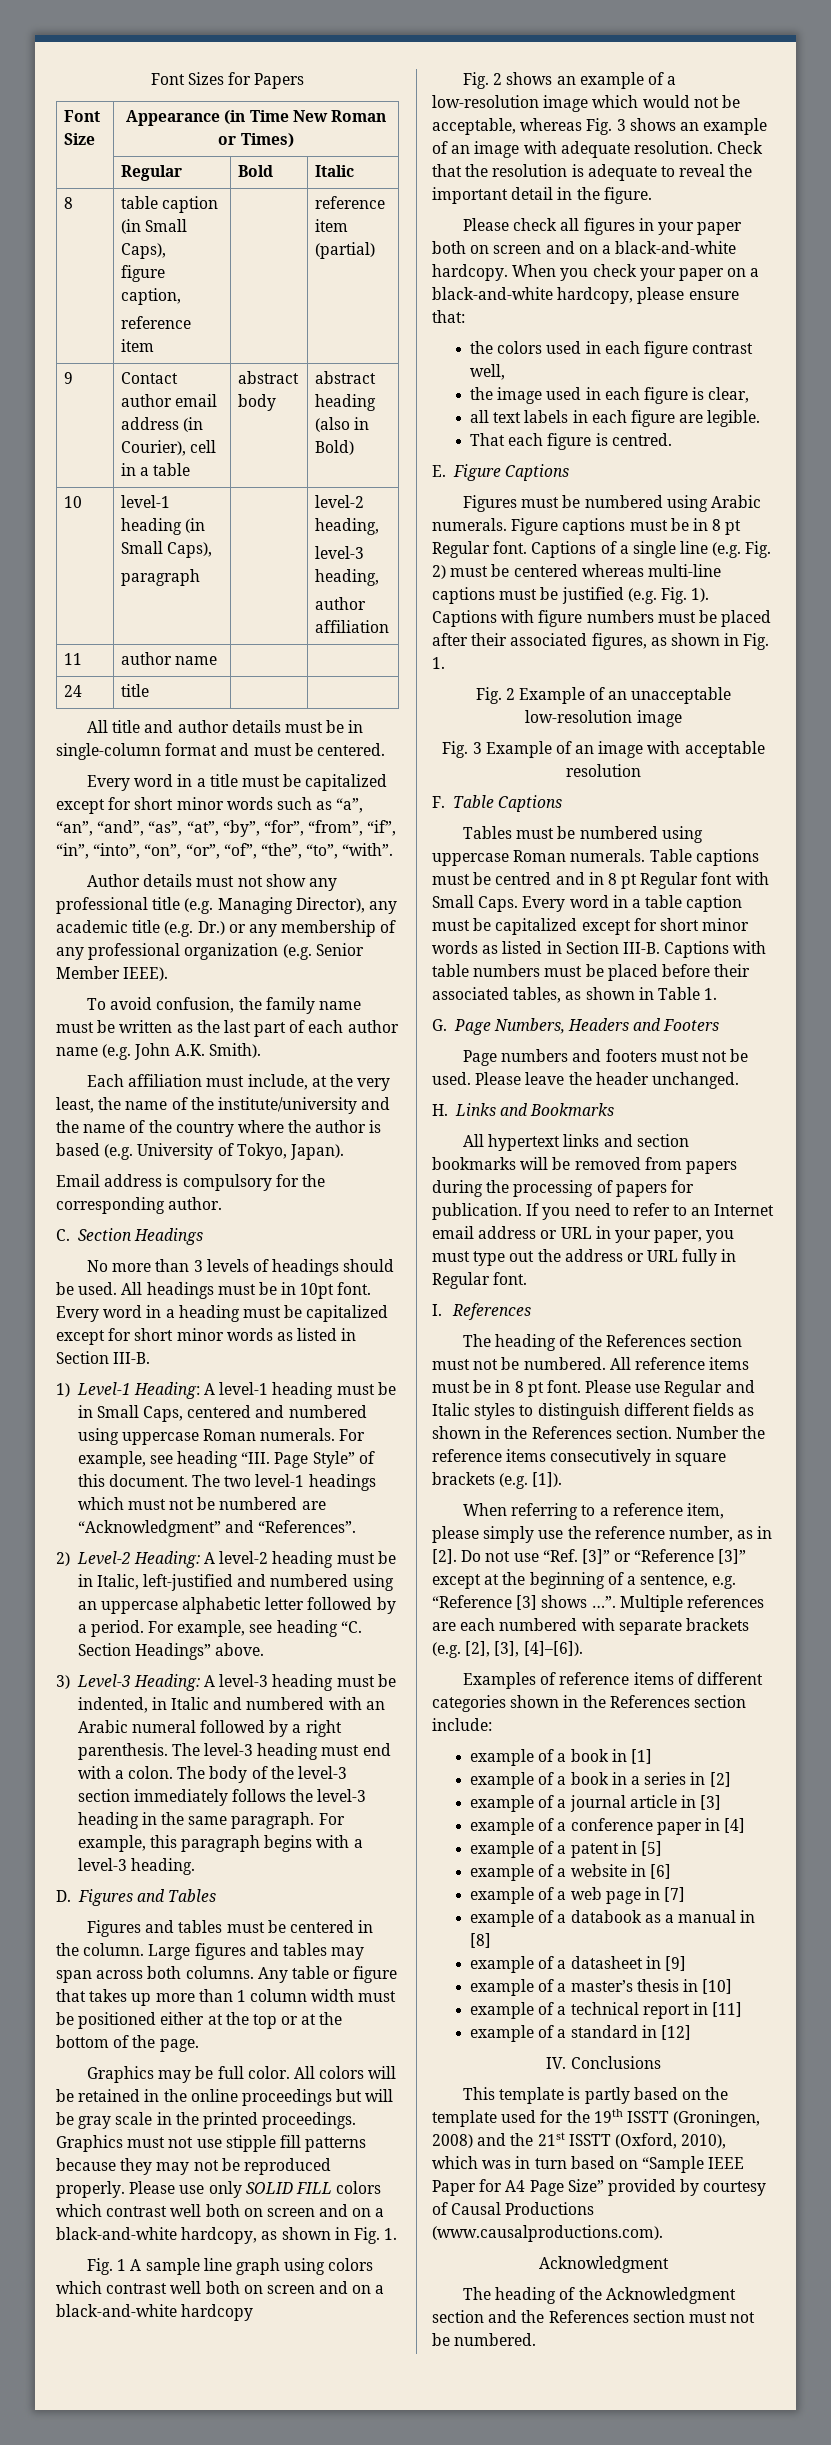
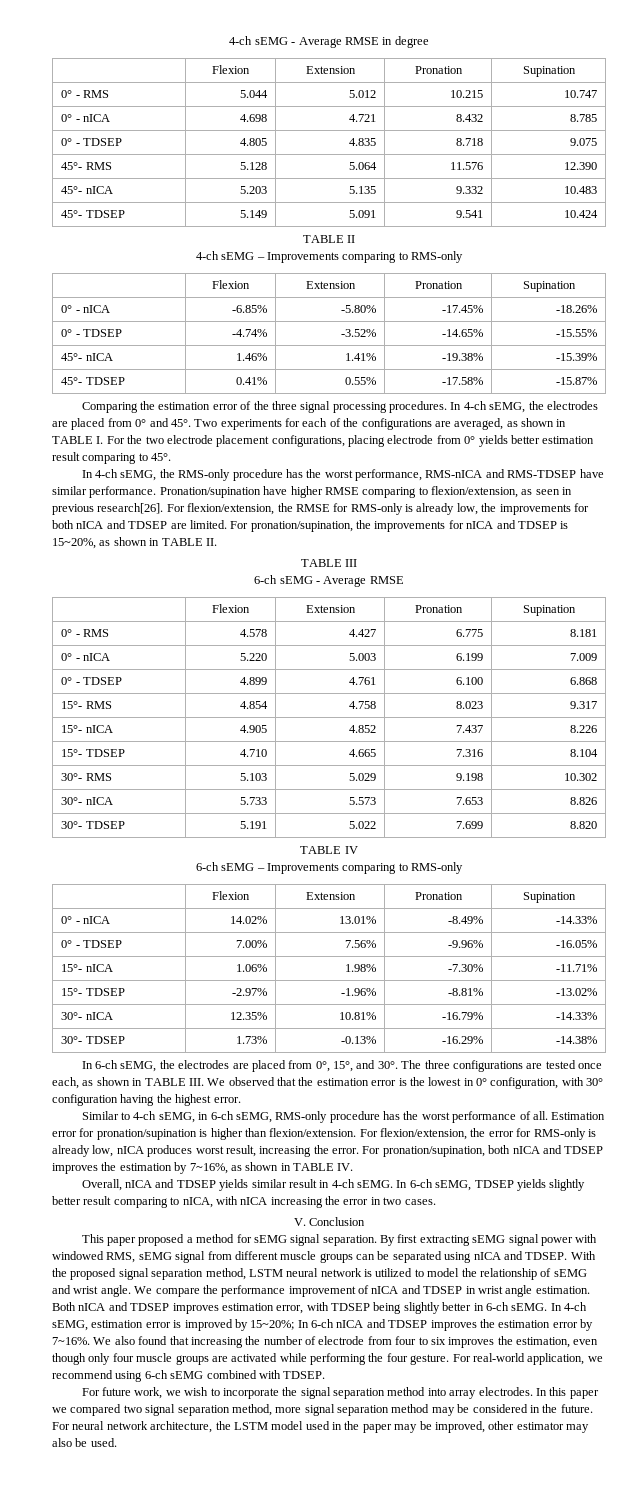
[150,72,305,89] [63,110,100,122] [63,133,95,145] [126,110,386,126] [218,133,294,148] [120,165,182,181] [237,165,273,177] [314,165,354,177] [63,197,73,209] [120,196,218,213] [120,219,187,234] [120,243,166,259] [120,265,165,282] [120,288,181,305] [120,316,191,329] [120,339,154,352] [314,196,385,209] [314,219,348,232] [314,242,375,259] [63,372,73,384] [120,372,178,384] [120,394,217,407] [120,417,203,432] [120,440,216,456] [120,463,190,476] [237,371,299,384] [237,394,276,411] [314,371,376,384] [314,394,376,411] [314,417,369,432] [314,440,354,455] [63,496,82,508] [120,495,170,508] [120,518,205,535] [120,541,212,558] [120,569,200,586] [314,495,364,508] [314,518,379,535] [314,546,364,559] [314,569,379,586] [314,597,366,610] [314,620,389,633] [63,653,82,665] [120,652,217,665] [63,685,82,697] [120,684,149,697] [87,720,364,733] [56,743,385,760] [87,774,388,791] [56,797,364,814] [56,820,397,837] [56,843,394,859] [87,874,337,891] [56,897,397,914] [56,920,397,937] [56,943,364,960] [56,966,169,981] [87,997,361,1014] [56,1020,399,1037] [56,1043,261,1060] [87,1074,391,1091] [56,1097,391,1114] [56,1120,382,1137] [56,1143,344,1160] [56,1174,325,1191] [56,1197,223,1214] [56,1228,203,1245] [87,1259,395,1276] [56,1282,372,1299] [56,1305,389,1322] [56,1328,357,1345] [56,1351,151,1364] [56,1382,396,1399] [77,1405,367,1422] [77,1428,366,1445] [77,1451,375,1468] [77,1474,376,1491] [77,1497,326,1510] [77,1520,357,1537] [56,1551,396,1568] [77,1574,394,1591] [77,1597,396,1614] [77,1620,362,1637] [77,1643,265,1660] [56,1674,396,1691] [77,1697,385,1713] [77,1720,342,1737] [77,1743,391,1760] [77,1766,348,1783] [77,1789,367,1806] [77,1812,345,1829] [77,1835,363,1852] [77,1858,195,1875] [56,1889,217,1906] [87,1920,374,1937] [56,1943,365,1960] [56,1966,398,1983] [56,1989,397,2006] [56,2012,343,2029] [56,2035,199,2052] [87,2066,397,2083] [56,2089,394,2106] [56,2112,357,2129] [56,2135,367,2152] [56,2158,331,2175] [56,2181,382,2198] [56,2204,385,2217] [56,2227,398,2244] [87,2258,374,2275] [56,2281,385,2294] [56,2304,254,2321] [463,72,677,89] [432,95,740,112] [432,118,768,135] [432,141,764,158] [432,164,753,181] [432,187,652,204] [463,218,743,235] [432,241,737,254] [432,264,760,281] [432,287,739,304] [432,310,465,323] [470,341,754,358] [470,364,506,380] [470,387,750,404] [470,410,761,427] [470,433,672,450] [432,464,569,481] [463,495,761,512] [432,518,742,535] [432,541,772,558] [432,564,721,579] [432,587,710,604] [432,610,772,627] [432,633,770,650] [432,657,445,669] [475,687,732,704] [525,710,682,727] [442,741,765,758] [566,764,641,777] [432,795,563,812] [463,826,703,843] [432,849,759,866] [432,872,769,889] [432,895,743,912] [432,918,750,935] [432,941,767,958] [432,964,751,981] [432,987,718,1003] [432,1018,720,1035] [463,1049,749,1066] [432,1072,739,1089] [432,1103,615,1116] [463,1134,689,1151] [432,1157,737,1174] [432,1180,694,1197] [432,1203,775,1220] [432,1226,735,1243] [432,1249,737,1266] [432,1272,528,1289] [432,1303,532,1320] [463,1334,742,1351] [432,1357,750,1370] [432,1380,755,1397] [432,1403,755,1420] [432,1426,766,1439] [432,1449,726,1466] [432,1472,563,1489] [463,1503,724,1520] [432,1526,773,1543] [432,1549,747,1564] [432,1572,737,1589] [432,1595,764,1612] [432,1618,749,1635] [432,1641,583,1658] [463,1672,763,1689] [432,1695,746,1712] [432,1718,492,1731] [470,1749,653,1766] [470,1772,731,1789] [470,1795,722,1812] [470,1818,746,1835] [470,1841,663,1858] [470,1864,672,1881] [470,1887,686,1904] [470,1910,756,1927] [470,1933,492,1948] [470,1956,687,1973] [470,1979,733,1996] [470,2002,743,2019] [470,2025,692,2042] [546,2056,661,2069] [463,2087,729,2104] [432,2109,761,2127] [432,2132,727,2149] [432,2156,745,2173] [432,2179,767,2196] [432,2202,595,2215] [432,2225,663,2242] [539,2256,669,2273] [463,2287,736,2304] [432,2310,756,2323] [432,2333,537,2346] Font Sizes for Papers // Font Size | Appearance (in Time New Roman or Times) // | Regular | Bold | Italic // 8 | table caption (in Small Caps), // figure caption, // reference item | | reference item (partial) // 9 | Contact author email address (in Courier), cell in a table | abstract body | abstract heading (also in Bold) // 10 | level-1 heading (in Small Caps), // paragraph | | level-2 heading, // level-3 heading, // author affiliation // 11 | author name | | // 24 | title | | // All title and author details must be in single-column format and must be centered. // Every word in a title must be capitalized except for short minor words such as “a”, “an”, “and”, “as”, “at”, “by”, “for”, “from”, “if”, “in”, “into”, “on”, “or”, “of”, “the”, “to”, “with”. // Author details must not show any professional title (e.g. Managing Director), any academic title (e.g. Dr.) or any membership of any professional organization (e.g. Senior Member IEEE). // To avoid confusion, the family name must be written as the last part of each author name (e.g. John A.K. Smith). // Each affiliation must include, at the very least, the name of the institute/university and the name of the country where the author is based (e.g. University of Tokyo, Japan). // Email address is compulsory for the corresponding author. // C. Section Headings // No more than 3 levels of headings should be used. All headings must be in 10pt font. Every word in a heading must be capitalized except for short minor words as listed in Section III-B. // 1) Level-1 Heading: A level-1 heading must be in Small Caps, centered and numbered using uppercase Roman numerals. For example, see heading “III. Page Style” of this document. The two level-1 headings which must not be numbered are “Acknowledgment” and “References”. // 2) Level-2 Heading: A level-2 heading must be in Italic, left-justified and numbered using an uppercase alphabetic letter followed by a period. For example, see heading “C. Section Headings” above. // 3) Level-3 Heading: A level-3 heading must be indented, in Italic and numbered with an Arabic numeral followed by a right parenthesis. The level-3 heading must end with a colon. The body of the level-3 section immediately follows the level-3 heading in the same paragraph. For example, this paragraph begins with a level-3 heading. // D. Figures and Tables // Figures and tables must be centered in the column. Large figures and tables may span across both columns. Any table or figure that takes up more than 1 column width must be positioned either at the top or at the bottom of the page. // Graphics may be full color. All colors will be retained in the online proceedings but will be gray scale in the printed proceedings. Graphics must not use stipple fill patterns because they may not be reproduced properly. Please use only SOLID FILL colors which contrast well both on screen and on a black-and-white hardcopy, as shown in Fig. 1. // Fig. 1 A sample line graph using colors which contrast well both on screen and on a black-and-white hardcopy // Fig. 2 shows an example of a low-resolution image which would not be acceptable, whereas Fig. 3 shows an example of an image with adequate resolution. Check that the resolution is adequate to reveal the important detail in the figure. // Please check all figures in your paper both on screen and on a black-and-white hardcopy. When you check your paper on a black-and-white hardcopy, please ensure that: // the colors used in each figure contrast well, // the image used in each figure is clear, // all text labels in each figure are legible. // That each figure is centred. // E. Figure Captions // Figures must be numbered using Arabic numerals. Figure captions must be in 8 pt Regular font. Captions of a single line (e.g. Fig. 2) must be centered whereas multi-line captions must be justified (e.g. Fig. 1). Captions with figure numbers must be placed after their associated figures, as shown in Fig. 1. // Fig. 2 Example of an unacceptable low-resolution image // Fig. 3 Example of an image with acceptable resolution // F. Table Captions // Tables must be numbered using uppercase Roman numerals. Table captions must be centred and in 8 pt Regular font with Small Caps. Every word in a table caption must be capitalized except for short minor words as listed in Section III-B. Captions with table numbers must be placed before their associated tables, as shown in Table 1. // G. Page Numbers, Headers and Footers // Page numbers and footers must not be used. Please leave the header unchanged. // H. Links and Bookmarks // All hypertext links and section bookmarks will be removed from papers during the processing of papers for publication. If you need to refer to an Internet email address or URL in your paper, you must type out the address or URL fully in Regular font. // I. References // The heading of the References section must not be numbered. All reference items must be in 8 pt font. Please use Regular and Italic styles to distinguish different fields as shown in the References section. Number the reference items consecutively in square brackets (e.g. [1]). // When referring to a reference item, please simply use the reference number, as in [2]. Do not use “Ref. [3]” or “Reference [3]” except at the beginning of a sentence, e.g. “Reference [3] shows …”. Multiple references are each numbered with separate brackets (e.g. [2], [3], [4]–[6]). // Examples of reference items of different categories shown in the References section include: // example of a book in [1] // example of a book in a series in [2] // example of a journal article in [3] // example of a conference paper in [4] // example of a patent in [5] // example of a website in [6] // example of a web page in [7] // example of a databook as a manual in [8] // example of a datasheet in [9] // example of a master’s thesis in [10] // example of a technical report in [11] // example of a standard in [12] // IV. Conclusions // This template is partly based on the template used for the 19th ISSTT (Groningen, 2008) and the 21st ISSTT (Oxford, 2010), which was in turn based on “Sample IEEE Paper for A4 Page Size” provided by courtesy of Causal Productions (www.causalproductions.com). // Acknowledgment // The heading of the Acknowledgment section and the References section must not be numbered. -> [229,36,429,48] [212,65,250,74] [305,66,356,74] [414,66,463,74] [522,66,576,77] [61,90,110,98] [239,90,268,98] [348,90,376,98] [449,90,483,98] [563,90,597,98] [61,114,111,122] [239,114,267,122] [348,114,376,122] [455,114,483,122] [569,114,597,122] [61,138,123,146] [239,138,267,146] [348,138,376,146] [455,138,483,146] [569,138,597,146] [61,162,112,170] [239,162,267,170] [348,162,377,170] [449,162,483,170] [563,162,597,170] [61,186,113,194] [239,186,267,194] [348,186,376,194] [455,186,483,194] [563,186,597,194] [61,210,125,218] [239,210,267,218] [348,210,376,218] [455,210,483,218] [563,210,598,218] [302,235,356,243] [195,251,464,263] [212,280,250,289] [305,281,356,289] [414,281,463,289] [522,281,576,292] [61,305,111,313] [231,305,267,313] [340,305,376,313] [441,305,483,313] [555,305,597,313] [61,329,123,337] [231,329,267,337] [340,329,376,337] [441,329,483,337] [555,329,597,337] [61,353,113,361] [235,353,267,361] [344,353,376,361] [441,353,483,361] [555,353,597,361] [61,377,125,385] [235,377,267,385] [344,377,376,385] [441,377,483,385] [555,377,597,385] [81,401,598,413] [52,418,567,430] [52,435,595,447] [52,452,172,464] [81,469,604,481] [52,486,573,498] [52,503,589,515] [52,520,569,532] [52,537,217,549] [300,559,358,567] [254,575,404,587] [212,604,250,613] [305,605,356,613] [414,605,463,613] [522,605,576,616] [61,629,110,637] [239,629,267,637] [348,629,376,637] [455,629,483,637] [569,629,597,637] [61,653,111,661] [239,653,267,661] [348,653,376,661] [455,653,483,661] [569,653,597,661] [61,677,123,685] [239,677,267,685] [348,677,376,685] [455,677,483,685] [569,677,597,685] [61,701,112,709] [239,701,268,709] [348,701,376,709] [455,701,483,709] [569,701,597,709] [61,725,113,733] [239,725,267,733] [348,725,376,733] [455,725,483,733] [569,725,597,733] [61,749,125,757] [239,749,267,757] [348,749,376,757] [455,749,483,757] [569,749,598,757] [61,773,112,781] [239,773,267,781] [348,773,376,781] [455,773,483,781] [563,773,597,781] [61,797,113,805] [239,797,267,805] [348,797,376,805] [455,797,483,805] [569,797,597,805] [61,821,125,829] [239,821,267,829] [348,821,376,829] [455,821,483,829] [569,821,597,829] [300,846,358,854] [195,862,464,874] [212,891,250,900] [305,892,356,900] [414,892,463,900] [522,892,576,903] [61,916,111,924] [229,916,267,924] [338,916,376,924] [447,916,483,924] [555,916,597,924] [61,940,123,948] [235,940,267,948] [344,940,376,948] [447,940,483,948] [555,940,597,948] [61,964,113,972] [235,964,267,972] [344,964,376,972] [447,964,483,972] [555,964,597,972] [61,988,125,996] [231,988,267,996] [340,988,376,996] [447,988,483,996] [555,988,597,996] [61,1012,113,1020] [229,1012,267,1020] [338,1012,376,1020] [441,1012,483,1020] [555,1012,597,1020] [61,1036,125,1044] [235,1036,267,1044] [340,1036,376,1044] [441,1036,483,1044] [555,1036,597,1044] [81,1060,603,1072] [52,1077,604,1089] [52,1094,241,1106] [81,1111,606,1123] [52,1128,596,1140] [52,1145,604,1157] [52,1162,354,1174] [81,1179,586,1191] [52,1196,436,1208] [293,1217,366,1226] [81,1234,598,1246] [52,1251,596,1263] [52,1268,587,1280] [52,1285,590,1297] [52,1302,587,1314] [52,1319,593,1331] [52,1336,599,1348] [52,1353,603,1365] [52,1370,326,1382] [81,1387,599,1399] [52,1404,593,1416] [52,1421,589,1433] [52,1438,117,1447] 4-ch sEMG - Average RMSE in degree // | Flexion | Extension | Pronation | Supination // 0° - RMS | 5.044 | 5.012 | 10.215 | 10.747 // 0° - nICA | 4.698 | 4.721 | 8.432 | 8.785 // 0° - TDSEP | 4.805 | 4.835 | 8.718 | 9.075 // 45°- RMS | 5.128 | 5.064 | 11.576 | 12.390 // 45°- nICA | 5.203 | 5.135 | 9.332 | 10.483 // 45°- TDSEP | 5.149 | 5.091 | 9.541 | 10.424 // TABLE II // 4-ch sEMG – Improvements comparing to RMS-only // | Flexion | Extension | Pronation | Supination // 0° - nICA | -6.85% | -5.80% | -17.45% | -18.26% // 0° - TDSEP | -4.74% | -3.52% | -14.65% | -15.55% // 45°- nICA | 1.46% | 1.41% | -19.38% | -15.39% // 45°- TDSEP | 0.41% | 0.55% | -17.58% | -15.87% // Comparing the estimation error of the three signal processing procedures. In 4-ch sEMG, the electrodes are placed from 0° and 45°. Two experiments for each of the configurations are averaged, as shown in TABLE I. For the two electrode placement configurations, placing electrode from 0° yields better estimation result comparing to 45°. // In 4-ch sEMG, the RMS-only procedure has the worst performance, RMS-nICA and RMS-TDSEP have similar performance. Pronation/supination have higher RMSE comparing to flexion/extension, as seen in previous research[26]. For flexion/extension, the RMSE for RMS-only is already low, the improvements for both nICA and TDSEP are limited. For pronation/supination, the improvements for nICA and TDSEP is 15~20%, as shown in TABLE II. // TABLE III // 6-ch sEMG - Average RMSE // | Flexion | Extension | Pronation | Supination // 0° - RMS | 4.578 | 4.427 | 6.775 | 8.181 // 0° - nICA | 5.220 | 5.003 | 6.199 | 7.009 // 0° - TDSEP | 4.899 | 4.761 | 6.100 | 6.868 // 15°- RMS | 4.854 | 4.758 | 8.023 | 9.317 // 15°- nICA | 4.905 | 4.852 | 7.437 | 8.226 // 15°- TDSEP | 4.710 | 4.665 | 7.316 | 8.104 // 30°- RMS | 5.103 | 5.029 | 9.198 | 10.302 // 30°- nICA | 5.733 | 5.573 | 7.653 | 8.826 // 30°- TDSEP | 5.191 | 5.022 | 7.699 | 8.820 // TABLE IV // 6-ch sEMG – Improvements comparing to RMS-only // | Flexion | Extension | Pronation | Supination // 0° - nICA | 14.02% | 13.01% | -8.49% | -14.33% // 0° - TDSEP | 7.00% | 7.56% | -9.96% | -16.05% // 15°- nICA | 1.06% | 1.98% | -7.30% | -11.71% // 15°- TDSEP | -2.97% | -1.96% | -8.81% | -13.02% // 30°- nICA | 12.35% | 10.81% | -16.79% | -14.33% // 30°- TDSEP | 1.73% | -0.13% | -16.29% | -14.38% // In 6-ch sEMG, the electrodes are placed from 0°, 15°, and 30°. The three configurations are tested once each, as shown in TABLE III. We observed that the estimation error is the lowest in 0° configuration, with 30° configuration having the highest error. // Similar to 4-ch sEMG, in 6-ch sEMG, RMS-only procedure has the worst performance of all. Estimation error for pronation/supination is higher than flexion/extension. For flexion/extension, the error for RMS-only is already low, nICA produces worst result, increasing the error. For pronation/supination, both nICA and TDSEP improves the estimation by 7~16%, as shown in TABLE IV. // Overall, nICA and TDSEP yields similar result in 4-ch sEMG. In 6-ch sEMG, TDSEP yields slightly better result comparing to nICA, with nICA increasing the error in two cases. // V. Conclusion // This paper proposed a method for sEMG signal separation. By first extracting sEMG signal power with windowed RMS, sEMG signal from different muscle groups can be separated using nICA and TDSEP. With the proposed signal separation method, LSTM neural network is utilized to model the relationship of sEMG and wrist angle. We compare the performance improvement of nICA and TDSEP in wrist angle estimation. Both nICA and TDSEP improves estimation error, with TDSEP being slightly better in 6-ch sEMG. In 4-ch sEMG, estimation error is improved by 15~20%; In 6-ch nICA and TDSEP improves the estimation error by 7~16%. We also found that increasing the number of electrode from four to six improves the estimation, even though only four muscle groups are activated while performing the four gesture. For real-world application, we recommend using 6-ch sEMG combined with TDSEP. // For future work, we wish to incorporate the signal separation method into array electrodes. In this paper we compared two signal separation method, more signal separation method may be considered in the future. For neural network architecture, the LSTM model used in the paper may be improved, other estimator may also be used.

